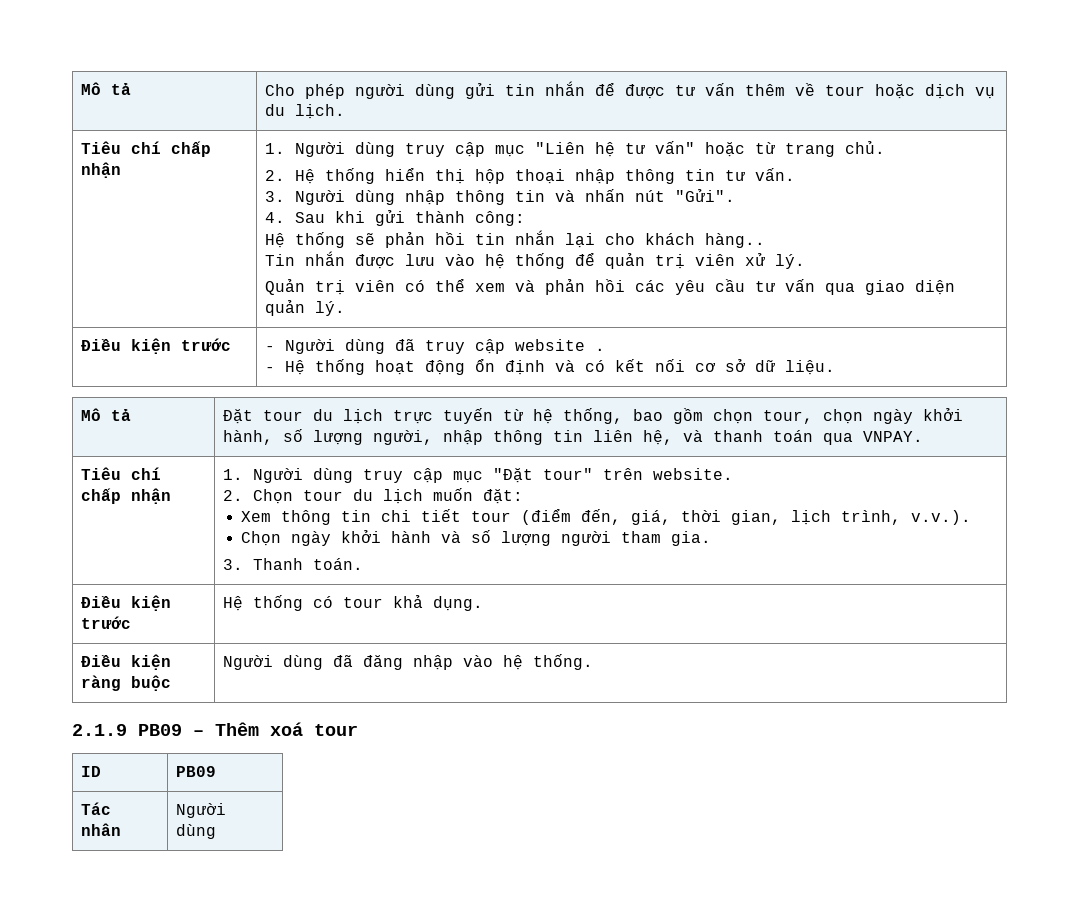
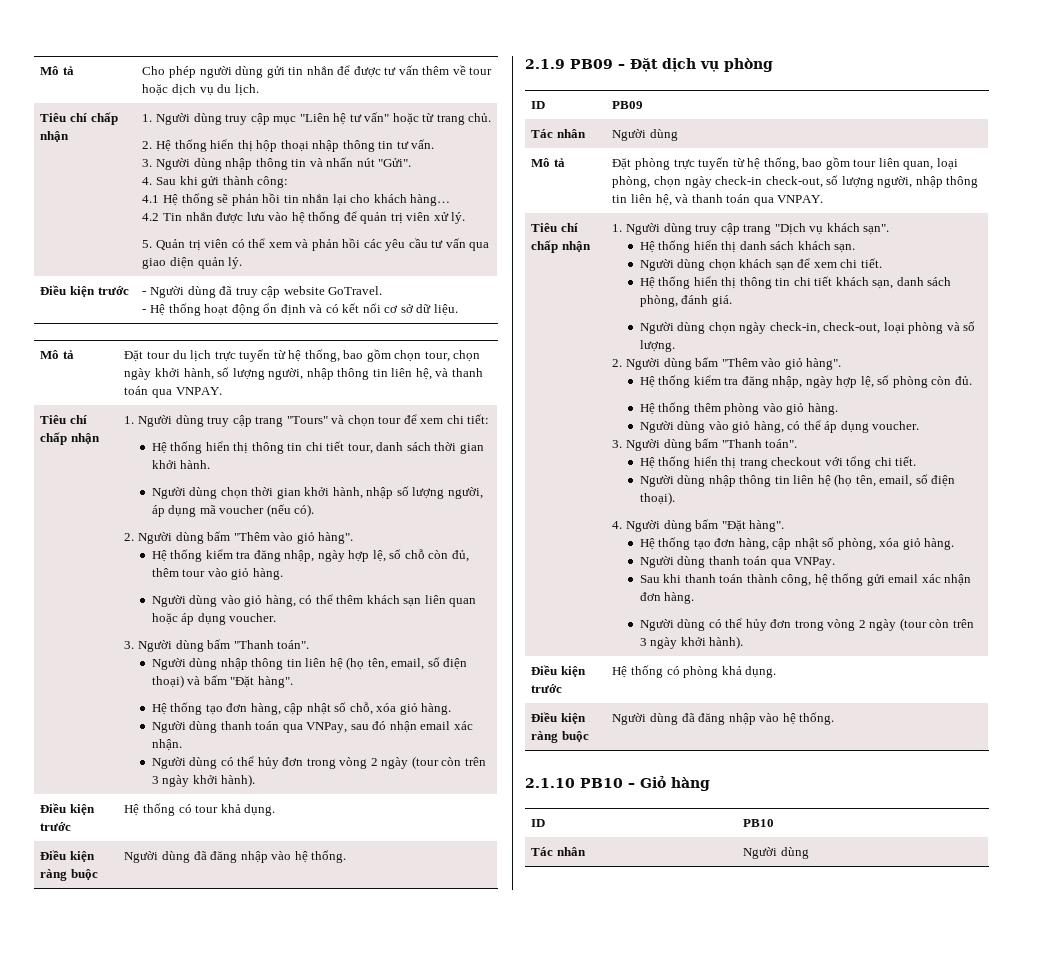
(526, 218) none -> [142,195,160,203] 4.1
[705,233,766,248] hàng.. // -> [410,194,451,206] [142,213,160,221] hàng… // 4.2
(806, 261) none -> [142,240,153,248] 5.
[595,348,606,351] . -> [328,286,383,295] GoTravel.
[453,468,734,483] [223,488,524,504] [241,509,972,525] [241,530,712,546] [223,558,364,570] mục "Đặt tour" trên website. // 2. Chọn tour du lịch muốn đặt: // Xem thông tin chi tiết tour (điểm đến, giá, thời gian, lịch trình, v.v.). // Chọn ngày khởi hành và số lượng người tham gia. // 3. Thanh toán. -> [255,414,490,427] [151,441,484,454] [151,460,211,469] [151,486,483,499] [151,504,315,517] [124,531,354,544] [151,549,469,562] [151,568,283,580] [151,594,477,607] [151,613,277,625] [124,639,310,652] [151,657,468,670] [151,675,293,688] [151,702,452,715] [151,721,473,733] [151,739,182,751] [151,756,486,769] [151,774,256,787] trang "Tours" và chọn tour để xem chi tiết: // Hệ thống hiển thị thông tin chi tiết tour, danh sách thời gian khởi hành. // Người dùng chọn thời gian khởi hành, nhập số lượng người, áp dụng mã voucher (nếu có). // 2. Người dùng bấm "Thêm vào giỏ hàng". // Hệ thống kiểm tra đăng nhập, ngày hợp lệ, số chỗ còn đủ, thêm tour vào giỏ hàng. // Người dùng vào giỏ hàng, có thể thêm khách sạn liên quan hoặc áp dụng voucher. // 3. Người dùng bấm "Thanh toán". // Người dùng nhập thông tin liên hệ (họ tên, email, số điện thoại) và bấm "Đặt hàng". // Hệ thống tạo đơn hàng, cập nhật số chỗ, xóa giỏ hàng. // Người dùng thanh toán qua VNPay, sau đó nhận email xác nhận. // Người dùng có thể hủy đơn trong vòng 2 ngày (tour còn trên 3 ngày khởi hành).
[215,722,358,736] Thêm xoá tour -> [630,58,773,72] Đặt dịch vụ phòng
(217, 831) none -> [531,158,566,167] [612,157,958,170] [612,175,979,188] [612,194,824,206] [531,223,579,232] [531,240,592,253] [612,223,890,235] [639,240,856,253] [639,258,882,271] [639,276,952,289] [639,295,732,307] [639,321,976,334] [639,340,675,352] [612,357,842,370] [639,375,972,388] [639,402,838,415] [639,420,920,433] [612,438,798,451] [639,456,917,469] [639,474,956,487] [639,492,675,505] [612,519,785,532] [639,537,955,550] [639,556,836,568] [639,573,972,586] [639,592,695,604] [639,618,974,631] [639,636,744,649] [531,665,587,677] [531,684,563,693] [612,665,777,678] [531,712,587,724] [531,731,590,743] [612,712,835,725] [525,775,710,791] [531,819,546,827] [743,819,775,827] [531,847,587,856] [743,847,810,859] // Mô tả | Đặt phòng trực tuyến từ hệ thống, bao gồm tour liên quan, loại phòng, chọn ngày check-in check-out, số lượng người, nhập thông tin liên hệ, và thanh toán qua VNPAY. // Tiêu chí chấp nhận | 1. Người dùng truy cập trang "Dịch vụ khách sạn". // Hệ thống hiển thị danh sách khách sạn. // Người dùng chọn khách sạn để xem chi tiết. // Hệ thống hiển thị thông tin chi tiết khách sạn, danh sách phòng, đánh giá. // Người dùng chọn ngày check-in, check-out, loại phòng và số lượng. // 2. Người dùng bấm "Thêm vào giỏ hàng". // Hệ thống kiểm tra đăng nhập, ngày hợp lệ, số phòng còn đủ. // Hệ thống thêm phòng vào giỏ hàng. // Người dùng vào giỏ hàng, có thể áp dụng voucher. // 3. Người dùng bấm "Thanh toán". // Hệ thống hiển thị trang checkout với tổng chi tiết. // Người dùng nhập thông tin liên hệ (họ tên, email, số điện thoại). // 4. Người dùng bấm "Đặt hàng". // Hệ thống tạo đơn hàng, cập nhật số phòng, xóa giỏ hàng. // Người dùng thanh toán qua VNPay. // Sau khi thanh toán thành công, hệ thống gửi email xác nhận đơn hàng. // Người dùng có thể hủy đơn trong vòng 2 ngày (tour còn trên 3 ngày khởi hành). // Điều kiện trước | Hệ thống có phòng khả dụng. // Điều kiện ràng buộc | Người dùng đã đăng nhập vào hệ thống. // 2.1.10 PB10 – Giỏ hàng // ID | PB10 // Tác nhân | Người dùng

